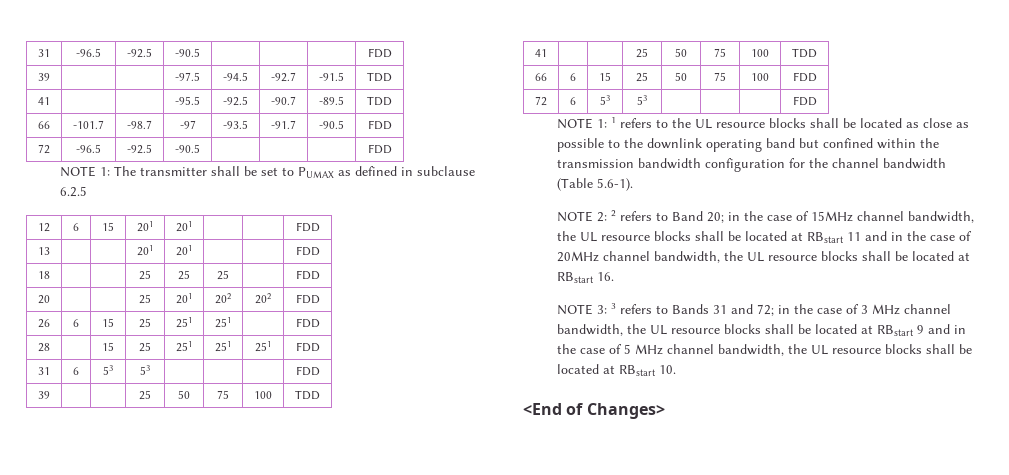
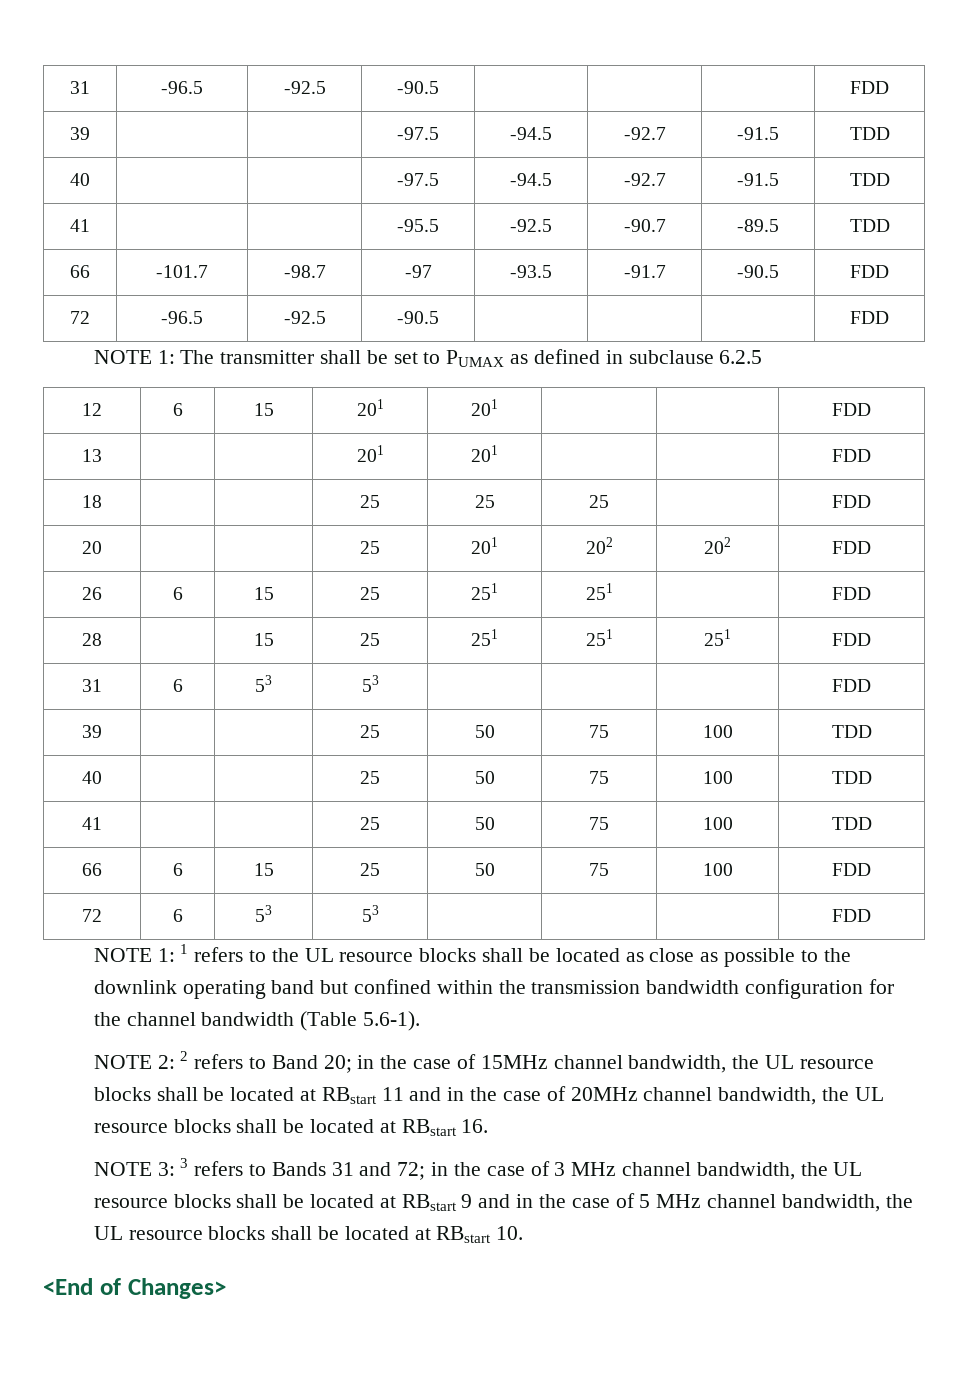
(392, 77) none -> [70,173,90,186] [397,173,439,186] [510,173,552,186] [623,173,666,186] [737,173,779,186] [849,173,890,186] // 40 | | | -97.5 | -94.5 | -92.7 | -91.5 | TDD
(320, 395) none -> [82,771,102,784] [360,771,380,784] [474,771,495,784] [589,771,609,784] [702,771,733,784] [831,771,872,784] // 40 | | | 25 | 50 | 75 | 100 | TDD

